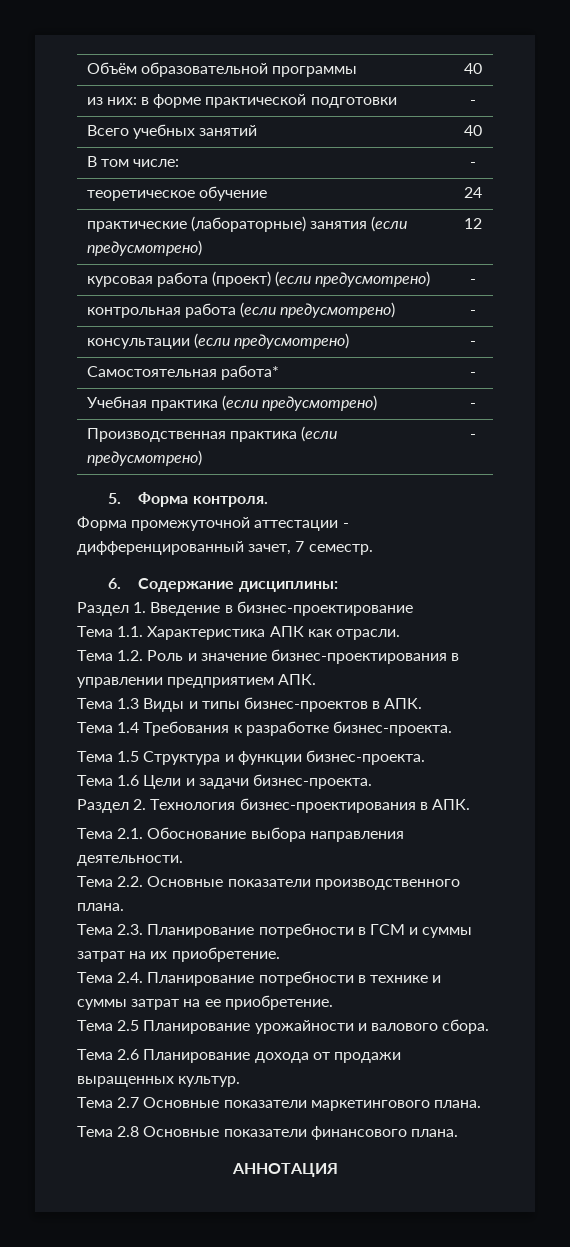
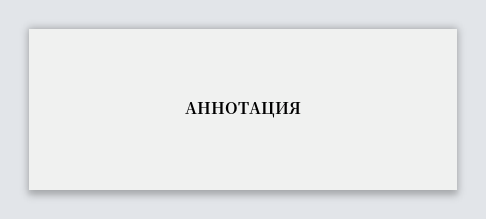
[86,62,357,77] [464,63,482,74] [86,94,397,108] [470,100,476,105] [86,124,257,139] [464,125,482,136] [86,156,179,167] [470,162,476,167] [86,186,267,201] [464,187,482,198] [86,216,408,232] [86,240,202,256] [464,218,482,229] [86,271,431,287] [470,279,476,284] [86,302,396,318] [470,310,476,315] [86,333,349,349] [470,341,476,346] [86,365,279,380] [470,372,476,377] [86,395,378,411] [470,403,476,408] [86,426,337,442] [86,450,202,466] [470,434,476,439] [107,492,268,507] [77,516,349,531] [77,541,373,555] [107,578,338,592] [77,601,413,616] [77,626,400,640] [77,649,460,664] [77,674,317,688] [77,697,423,712] [77,721,452,736] [77,750,425,765] [77,774,372,789] [77,798,470,813] [77,827,404,842] [77,855,183,866] [77,876,460,890] [77,903,124,911] [77,923,473,938] [77,947,280,962] [77,971,442,986] [77,995,333,1010] [77,1019,490,1034] [77,1049,401,1063] [77,1076,241,1087] [77,1097,481,1111] [77,1126,458,1140] Объём образовательной программы | 40 // из них: в форме практической подготовки | - // Всего учебных занятий | 40 // В том числе: | - // теоретическое обучение | 24 // практические (лабораторные) занятия (если предусмотрено) | 12 // курсовая работа (проект) (если предусмотрено) | - // контрольная работа (если предусмотрено) | - // консультации (если предусмотрено) | - // Самостоятельная работа* | - // Учебная практика (если предусмотрено) | - // Производственная практика (если предусмотрено) | - // 5. Форма контроля. // Форма промежуточной аттестации - дифференцированный зачет, 7 семестр. // 6. Содержание дисциплины: // Раздел 1. Введение в бизнес-проектирование // Тема 1.1. Характеристика АПК как отрасли. // Тема 1.2. Роль и значение бизнес-проектирования в управлении предприятием АПК. // Тема 1.3 Виды и типы бизнес-проектов в АПК. // Тема 1.4 Требования к разработке бизнес-проекта. // Тема 1.5 Структура и функции бизнес-проекта. // Тема 1.6 Цели и задачи бизнес-проекта. // Раздел 2. Технология бизнес-проектирования в АПК. // Тема 2.1. Обоснование выбора направления деятельности. // Тема 2.2. Основные показатели производственного плана. // Тема 2.3. Планирование потребности в ГСМ и суммы затрат на их приобретение. // Тема 2.4. Планирование потребности в технике и суммы затрат на ее приобретение. // Тема 2.5 Планирование урожайности и валового сбора. // Тема 2.6 Планирование дохода от продажи выращенных культур. // Тема 2.7 Основные показатели маркетингового плана. // Тема 2.8 Основные показатели финансового плана. // -> (185, 110) none

